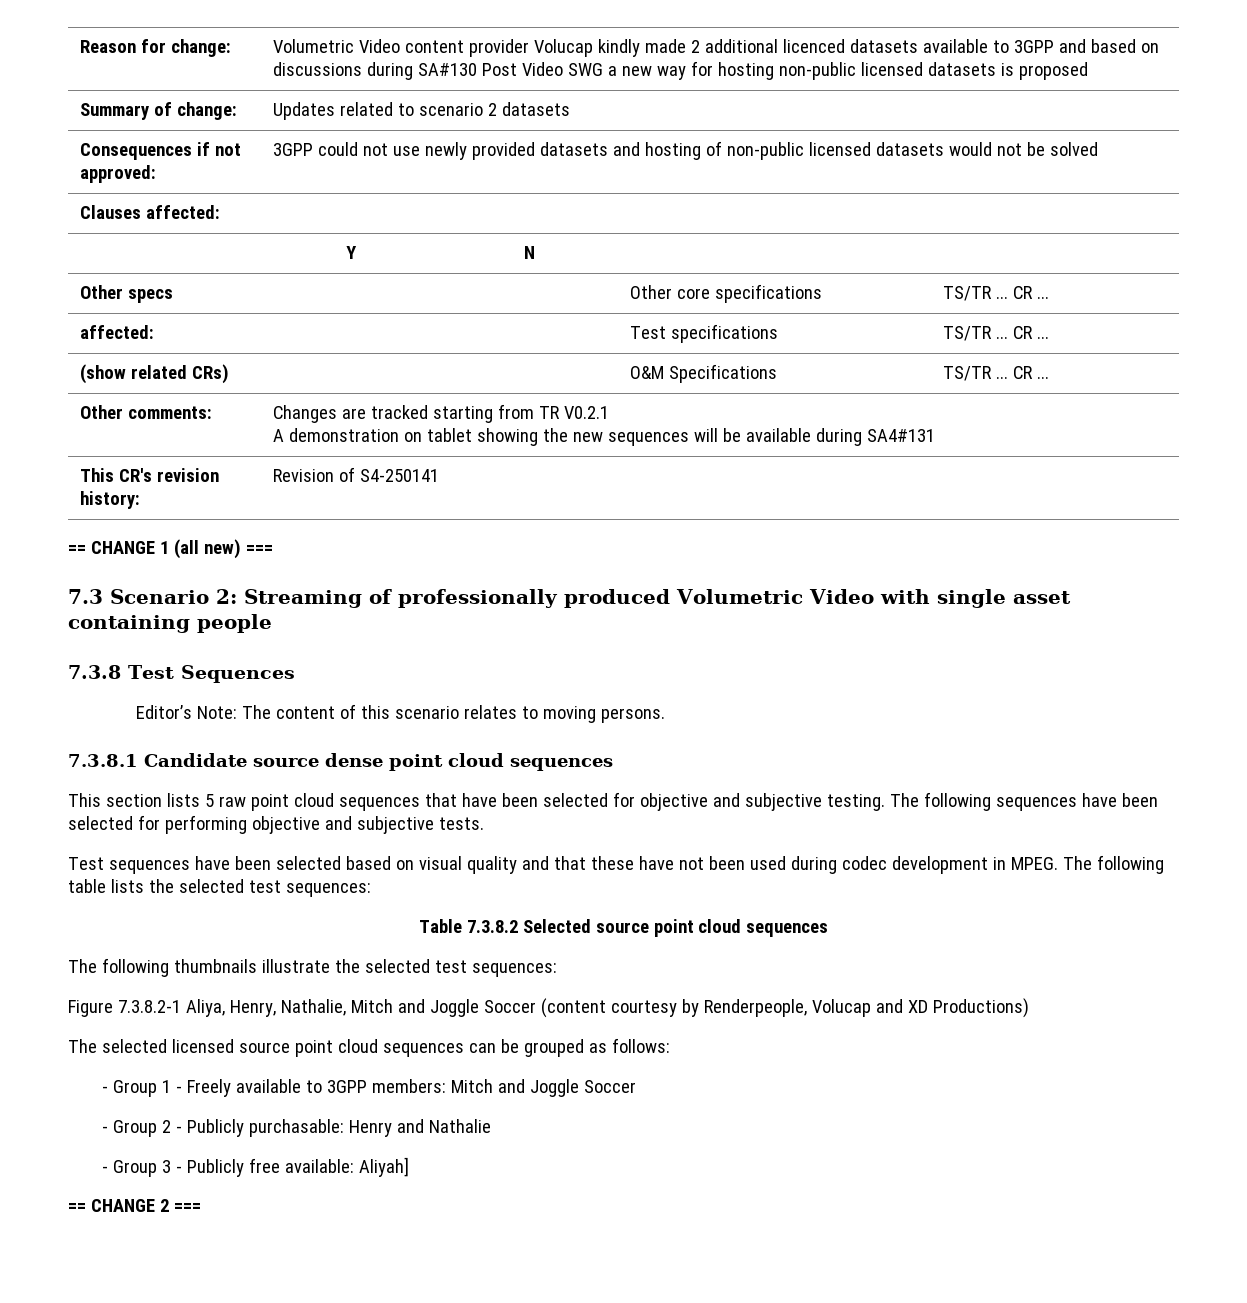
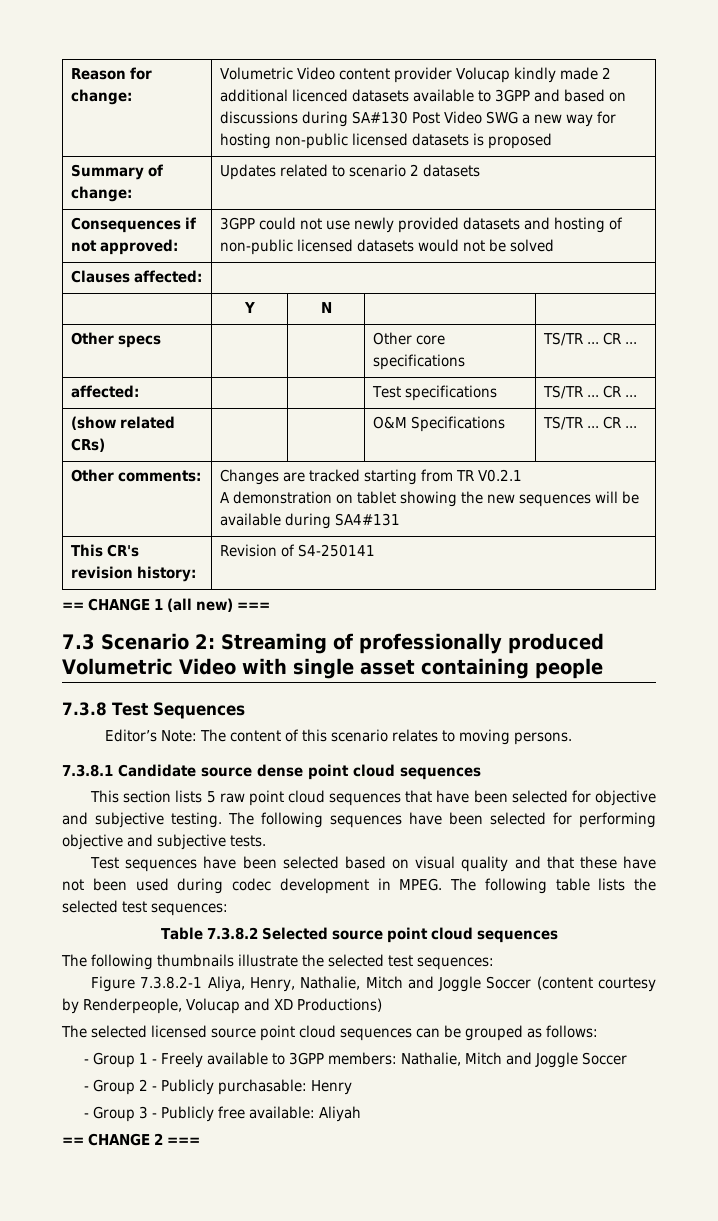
(446, 1086) none -> [400,1052,461,1066] Nathalie,
[396,1119,491,1133] and Nathalie -> (352, 1087) none
[358,1157,409,1177] Aliyah] -> [318,1106,361,1122] Aliyah

